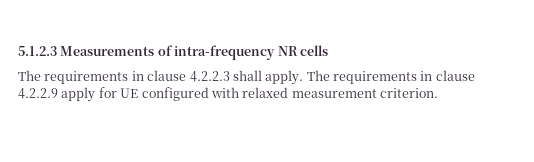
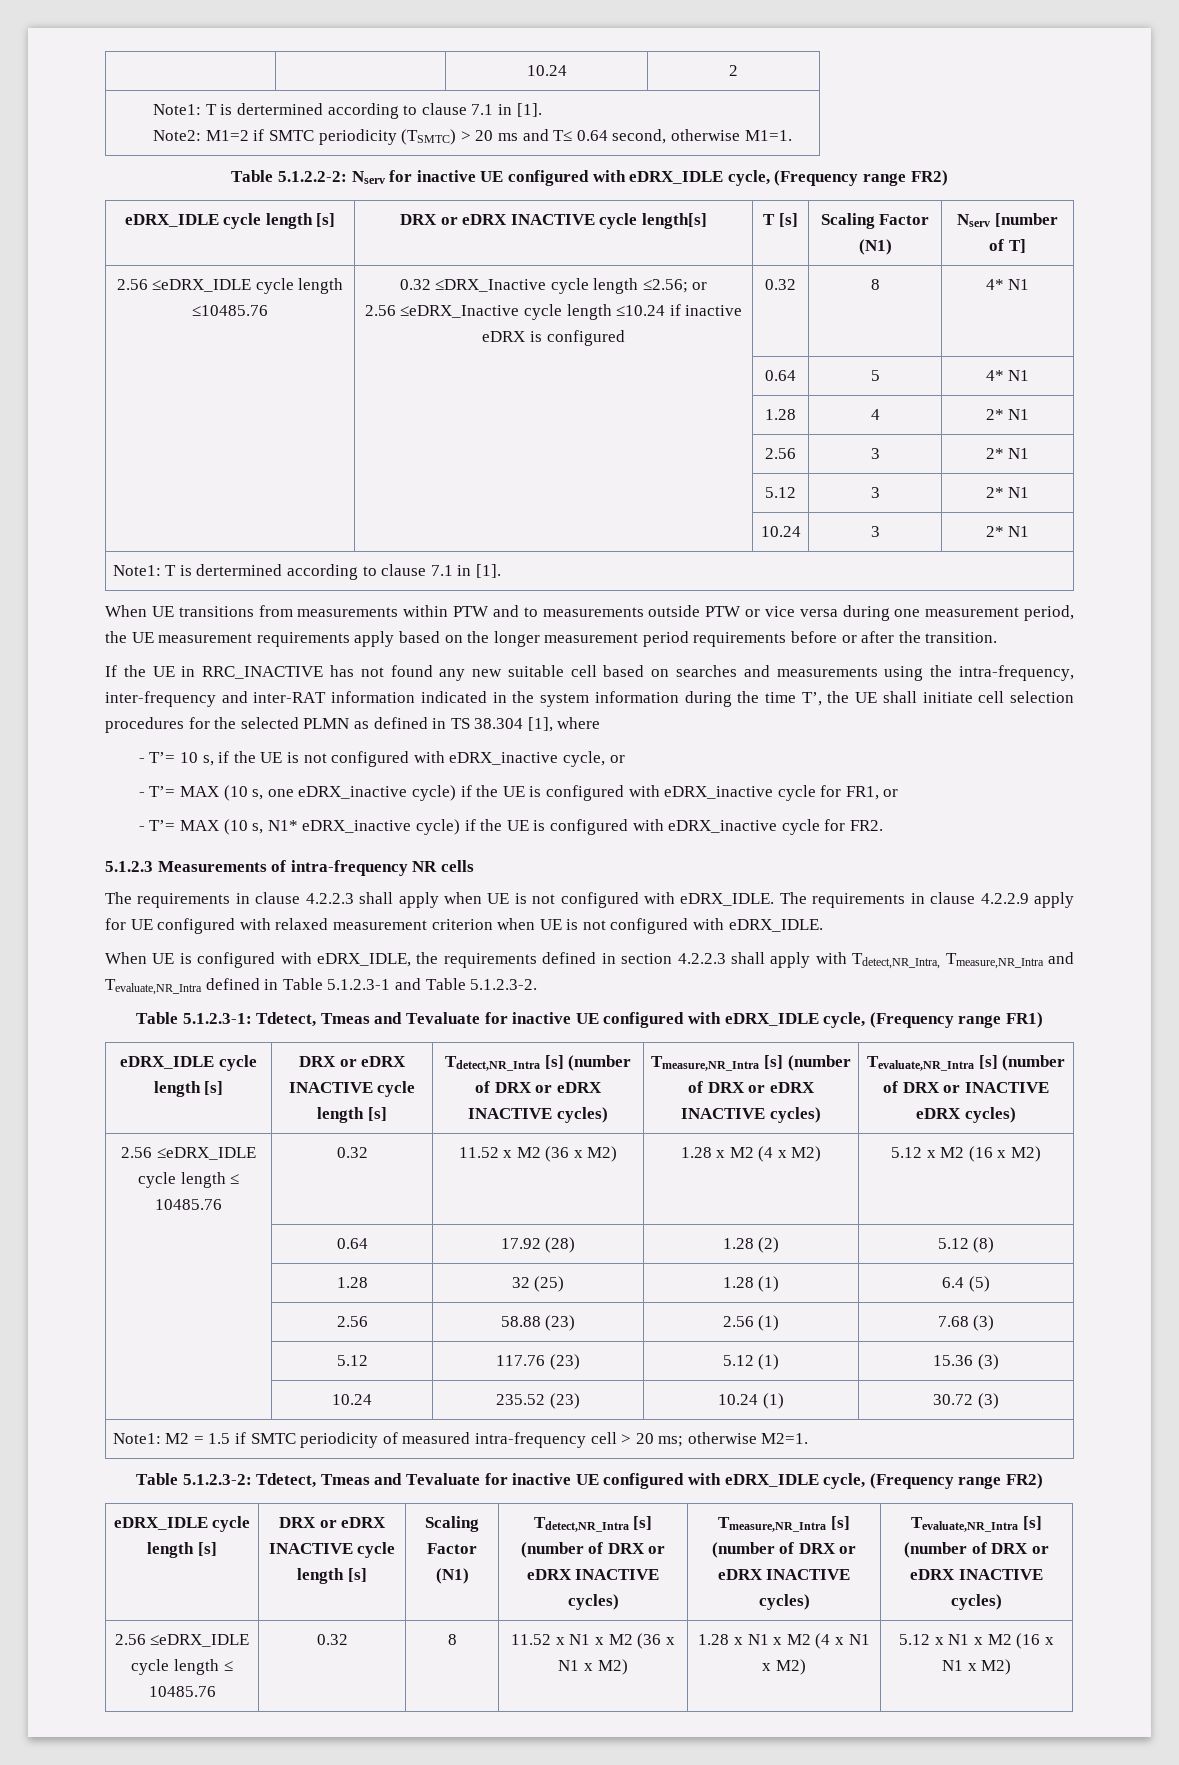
(18, 51) none -> [526,65,567,76] [729,65,738,76] [153,103,542,119] [153,129,792,145] [231,170,948,186] [124,213,336,229] [400,213,707,229] [763,213,798,227] [820,213,930,229] [858,239,892,255] [957,213,1058,227] [989,239,1026,253] [116,278,344,294] [192,305,268,316] [399,278,708,294] [364,304,743,320] [482,330,625,346] [765,279,796,290] [870,279,880,290] [985,279,1030,290] [765,370,796,381] [870,370,880,381] [985,370,1030,381] [765,409,796,420] [870,409,880,420] [985,409,1030,420] [765,448,796,459] [870,448,880,459] [985,448,1030,459] [765,487,796,498] [870,487,880,498] [985,487,1030,498] [760,526,801,537] [870,526,880,537] [985,526,1030,537] [112,564,501,580] [105,605,1075,621] [105,631,998,647] [105,665,1074,681] [105,691,1074,707] [105,717,601,733] [138,751,625,767] [138,785,899,801] [138,819,883,835] | | 10.24 | 2 // Note1: T is dertermined according to clause 7.1 in [1]. // Note2: M1=2 if SMTC periodicity (TSMTC) > 20 ms and T≤ 0.64 second, otherwise M1=1. // Table 5.1.2.2-2: Nserv for inactive UE configured with eDRX_IDLE cycle, (Frequency range FR2) // eDRX_IDLE cycle length [s] | DRX or eDRX INACTIVE cycle length[s] | T [s] | Scaling Factor (N1) | Nserv [number of T] // 2.56 ≤eDRX_IDLE cycle length ≤10485.76 | 0.32 ≤DRX_Inactive cycle length ≤2.56; or // 2.56 ≤eDRX_Inactive cycle length ≤10.24 if inactive eDRX is configured | 0.32 | 8 | 4* N1 // | | 0.64 | 5 | 4* N1 // | | 1.28 | 4 | 2* N1 // | | 2.56 | 3 | 2* N1 // | | 5.12 | 3 | 2* N1 // | | 10.24 | 3 | 2* N1 // Note1: T is dertermined according to clause 7.1 in [1]. // When UE transitions from measurements within PTW and to measurements outside PTW or vice versa during one measurement period, the UE measurement requirements apply based on the longer measurement period requirements before or after the transition. // If the UE in RRC_INACTIVE has not found any new suitable cell based on searches and measurements using the intra-frequency, inter-frequency and inter-RAT information indicated in the system information during the time T’, the UE shall initiate cell selection procedures for the selected PLMN as defined in TS 38.304 [1], where // - T’= 10 s, if the UE is not configured with eDRX_inactive cycle, or // - T’= MAX (10 s, one eDRX_inactive cycle) if the UE is configured with eDRX_inactive cycle for FR1, or // - T’= MAX (10 s, N1* eDRX_inactive cycle) if the UE is configured with eDRX_inactive cycle for FR2. //
[265,70,304,85] apply. -> [398,892,775,908] apply when UE is not configured with eDRX_IDLE.
[380,88,438,98] criterion. -> [431,918,823,934] [105,952,1074,969] [105,978,538,995] [136,1012,1043,1028] [120,1055,257,1071] [153,1081,224,1097] [298,1056,407,1067] [288,1081,416,1097] [317,1107,387,1123] [444,1055,632,1071] [475,1081,602,1093] [468,1107,608,1123] [651,1055,851,1071] [688,1081,815,1093] [681,1107,821,1123] [866,1055,1066,1071] [883,1081,1049,1093] [916,1107,1016,1123] [121,1147,256,1160] [137,1172,240,1188] [155,1199,222,1210] [336,1147,368,1158] [458,1146,618,1162] [680,1146,822,1162] [891,1146,1041,1162] [336,1238,368,1249] [500,1237,576,1253] [722,1237,780,1253] [937,1237,995,1253] [336,1277,368,1288] [511,1276,565,1292] [722,1276,780,1292] [942,1276,990,1292] [336,1316,368,1327] [500,1315,576,1331] [722,1315,780,1331] [937,1315,995,1331] [336,1355,368,1366] [496,1354,580,1370] [722,1354,780,1370] [933,1354,999,1370] [332,1394,372,1405] [496,1393,580,1409] [718,1393,784,1409] [933,1393,999,1409] [112,1432,809,1448] [136,1473,1043,1489] [113,1516,251,1532] [147,1542,217,1558] [278,1517,387,1528] [268,1542,396,1558] [297,1568,367,1584] [425,1516,479,1532] [427,1543,477,1554] [435,1568,469,1584] [533,1516,653,1532] [520,1542,666,1558] [526,1569,660,1580] [567,1594,619,1610] [718,1516,850,1532] [711,1542,857,1558] [717,1569,851,1580] [758,1594,810,1610] [911,1516,1042,1532] [904,1542,1049,1558] [910,1569,1043,1580] [951,1594,1002,1610] [114,1634,250,1647] [131,1659,233,1675] [148,1686,216,1697] [316,1634,348,1645] [447,1634,457,1645] [511,1633,675,1649] [558,1659,628,1675] [698,1633,870,1649] [762,1659,806,1675] [899,1633,1054,1649] [941,1659,1012,1675] criterion when UE is not configured with eDRX_IDLE. // When UE is configured with eDRX_IDLE, the requirements defined in section 4.2.2.3 shall apply with Tdetect,NR_Intra, Tmeasure,NR_Intra and Tevaluate,NR_Intra defined in Table 5.1.2.3-1 and Table 5.1.2.3-2. // Table 5.1.2.3-1: Tdetect, Tmeas and Tevaluate for inactive UE configured with eDRX_IDLE cycle, (Frequency range FR1) // eDRX_IDLE cycle length [s] | DRX or eDRX INACTIVE cycle length [s] | Tdetect,NR_Intra [s] (number of DRX or eDRX INACTIVE cycles) | Tmeasure,NR_Intra [s] (number of DRX or eDRX INACTIVE cycles) | Tevaluate,NR_Intra [s] (number of DRX or INACTIVE eDRX cycles) // 2.56 ≤eDRX_IDLE cycle length ≤ 10485.76 | 0.32 | 11.52 x M2 (36 x M2) | 1.28 x M2 (4 x M2) | 5.12 x M2 (16 x M2) // | 0.64 | 17.92 (28) | 1.28 (2) | 5.12 (8) // | 1.28 | 32 (25) | 1.28 (1) | 6.4 (5) // | 2.56 | 58.88 (23) | 2.56 (1) | 7.68 (3) // | 5.12 | 117.76 (23) | 5.12 (1) | 15.36 (3) // | 10.24 | 235.52 (23) | 10.24 (1) | 30.72 (3) // Note1: M2 = 1.5 if SMTC periodicity of measured intra-frequency cell > 20 ms; otherwise M2=1. // Table 5.1.2.3-2: Tdetect, Tmeas and Tevaluate for inactive UE configured with eDRX_IDLE cycle, (Frequency range FR2) // eDRX_IDLE cycle length [s] | DRX or eDRX INACTIVE cycle length [s] | Scaling Factor (N1) | Tdetect,NR_Intra [s] (number of DRX or eDRX INACTIVE cycles) | Tmeasure,NR_Intra [s] (number of DRX or eDRX INACTIVE cycles) | Tevaluate,NR_Intra [s] (number of DRX or eDRX INACTIVE cycles) // 2.56 ≤eDRX_IDLE cycle length ≤ 10485.76 | 0.32 | 8 | 11.52 x N1 x M2 (36 x N1 x M2) | 1.28 x N1 x M2 (4 x N1 x M2) | 5.12 x N1 x M2 (16 x N1 x M2)

